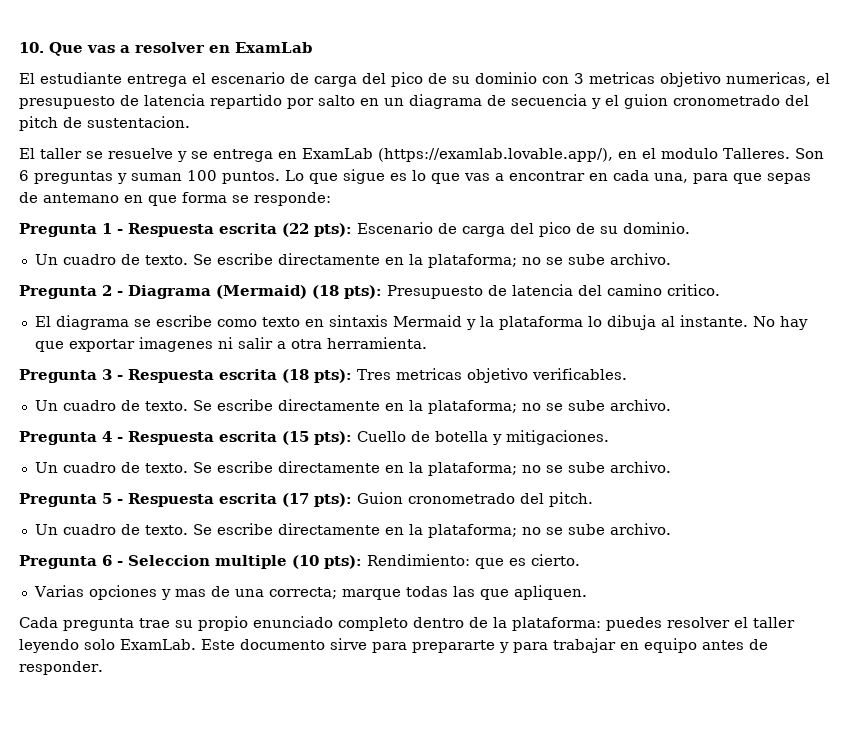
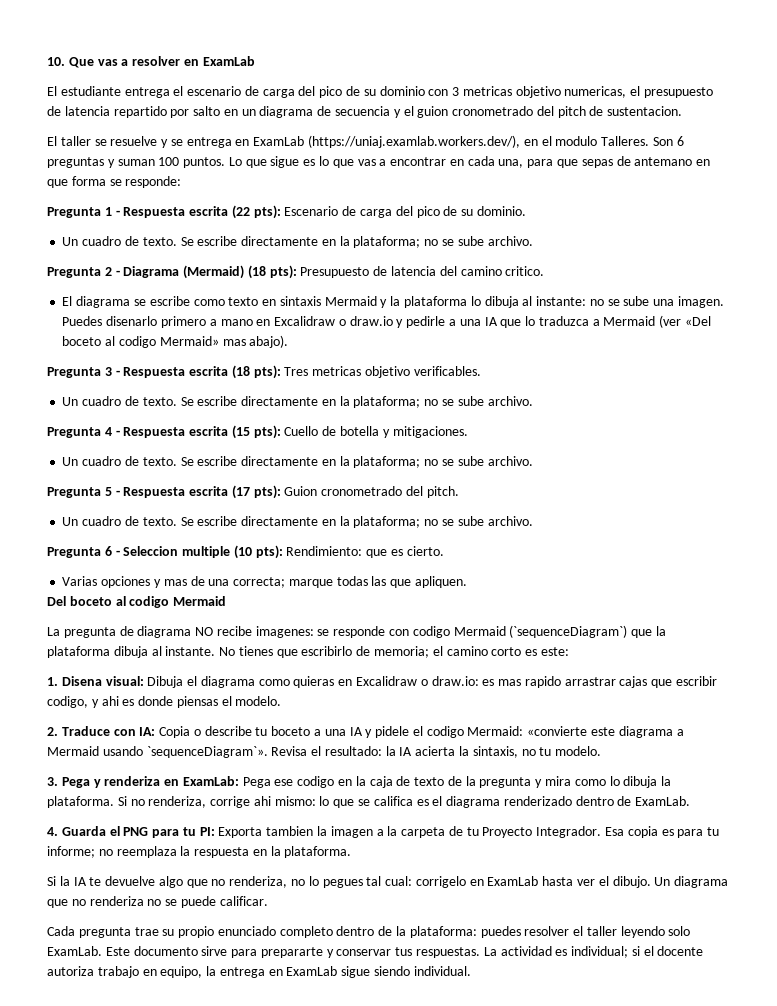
[378,148,613,162] (https://examlab.lovable.app/), -> [308,135,521,148] (https://uniaj.examlab.workers.dev/),
[679,315,808,330] [34,337,427,352] instante. No hay que exportar imagenes ni salir a otra herramienta. -> [536,296,724,308] [62,315,711,328] [62,335,289,348] instante: no se sube una imagen. Puedes disenarlo primero a mano en Excalidraw o draw.io y pedirle a una IA que lo traduzca a Mermaid (ver «Del boceto al codigo Mermaid» mas abajo).
(587, 592) none -> [47,596,227,608] [47,625,666,638] [47,646,569,658] [47,676,718,688] [47,696,282,708] [47,726,684,738] [47,746,602,758] [47,776,672,788] [47,796,691,808] [47,826,720,838] [47,846,352,858] [47,876,729,888] [47,896,268,908] // Del boceto al codigo Mermaid // La pregunta de diagrama NO recibe imagenes: se responde con codigo Mermaid (`sequenceDiagram`) que la plataforma dibuja al instante. No tienes que escribirlo de memoria; el camino corto es este: // 1. Disena visual: Dibuja el diagrama como quieras en Excalidraw o draw.io: es mas rapido arrastrar cajas que escribir codigo, y ahi es donde piensas el modelo. // 2. Traduce con IA: Copia o describe tu boceto a una IA y pidele el codigo Mermaid: «convierte este diagrama a Mermaid usando `sequenceDiagram`». Revisa el resultado: la IA acierta la sintaxis, no tu modelo. // 3. Pega y renderiza en ExamLab: Pega ese codigo en la caja de texto de la pregunta y mira como lo dibuja la plataforma. Si no renderiza, corrige ahi mismo: lo que se califica es el diagrama renderizado dentro de ExamLab. // 4. Guarda el PNG para tu PI: Exporta tambien la imagen a la carpeta de tu Proyecto Integrador. Esa copia es para tu informe; no reemplaza la respuesta en la plataforma. // Si la IA te devuelve algo que no renderiza, no lo pegues tal cual: corrigelo en ExamLab hasta ver el dibujo. Un diagrama que no renderiza no se puede calificar.
[513,638,768,653] [19,661,103,675] para trabajar en equipo antes de responder. -> [336,946,704,958] [47,966,471,978] conservar tus respuestas. La actividad es individual; si el docente autoriza trabajo en equipo, la entrega en ExamLab sigue siendo individual.

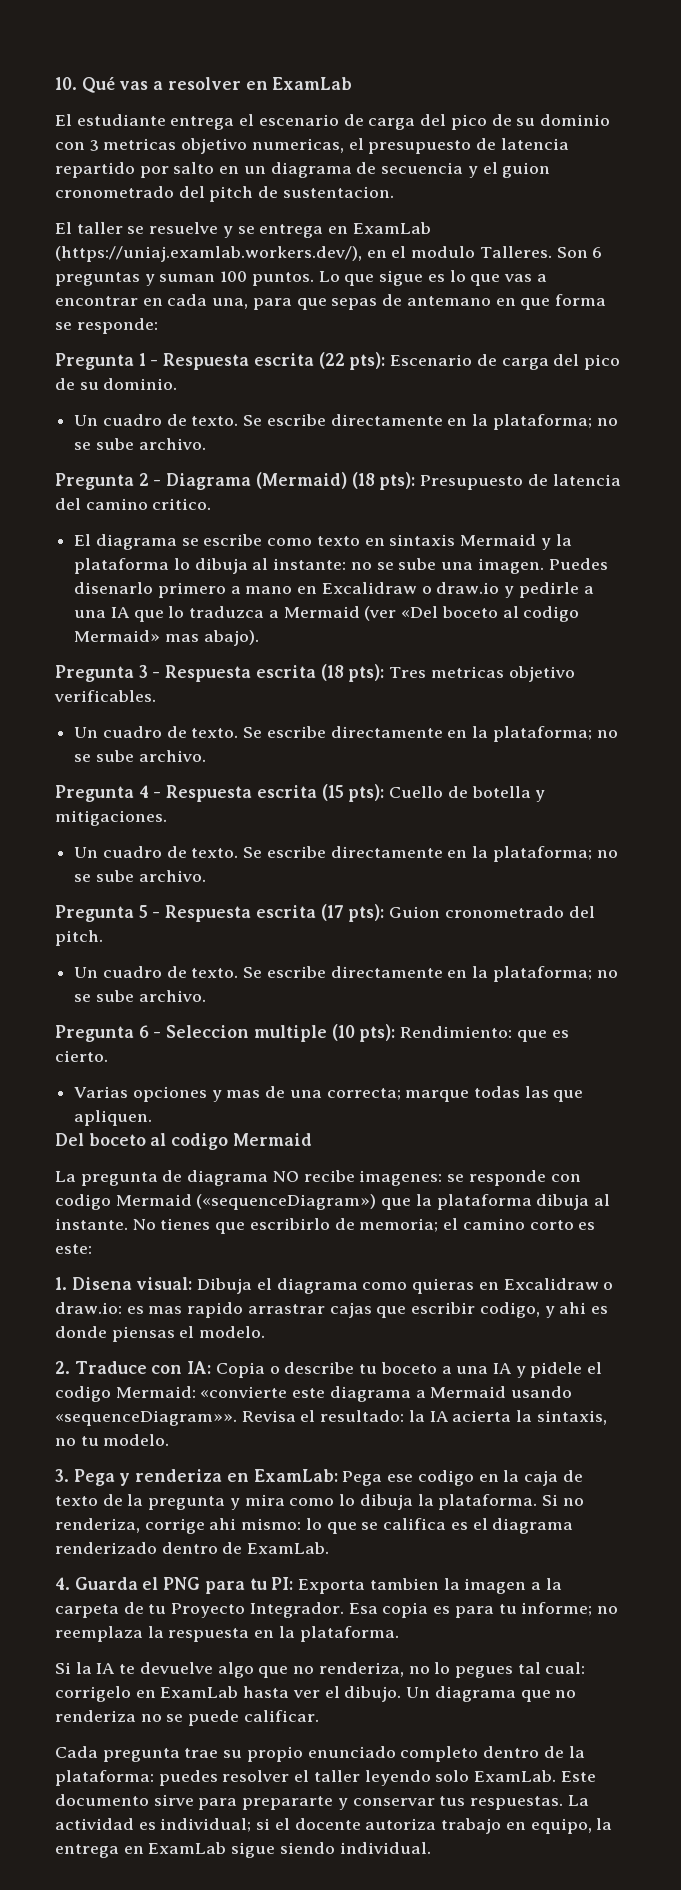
[68,57,94,68] Que -> [81,76,115,93] Qué
[509,625,628,638] (`sequenceDiagram`) -> [196,1194,377,1210] («sequenceDiagram»)
[146,746,268,758] `sequenceDiagram`». -> [55,1410,237,1426] «sequenceDiagram»».

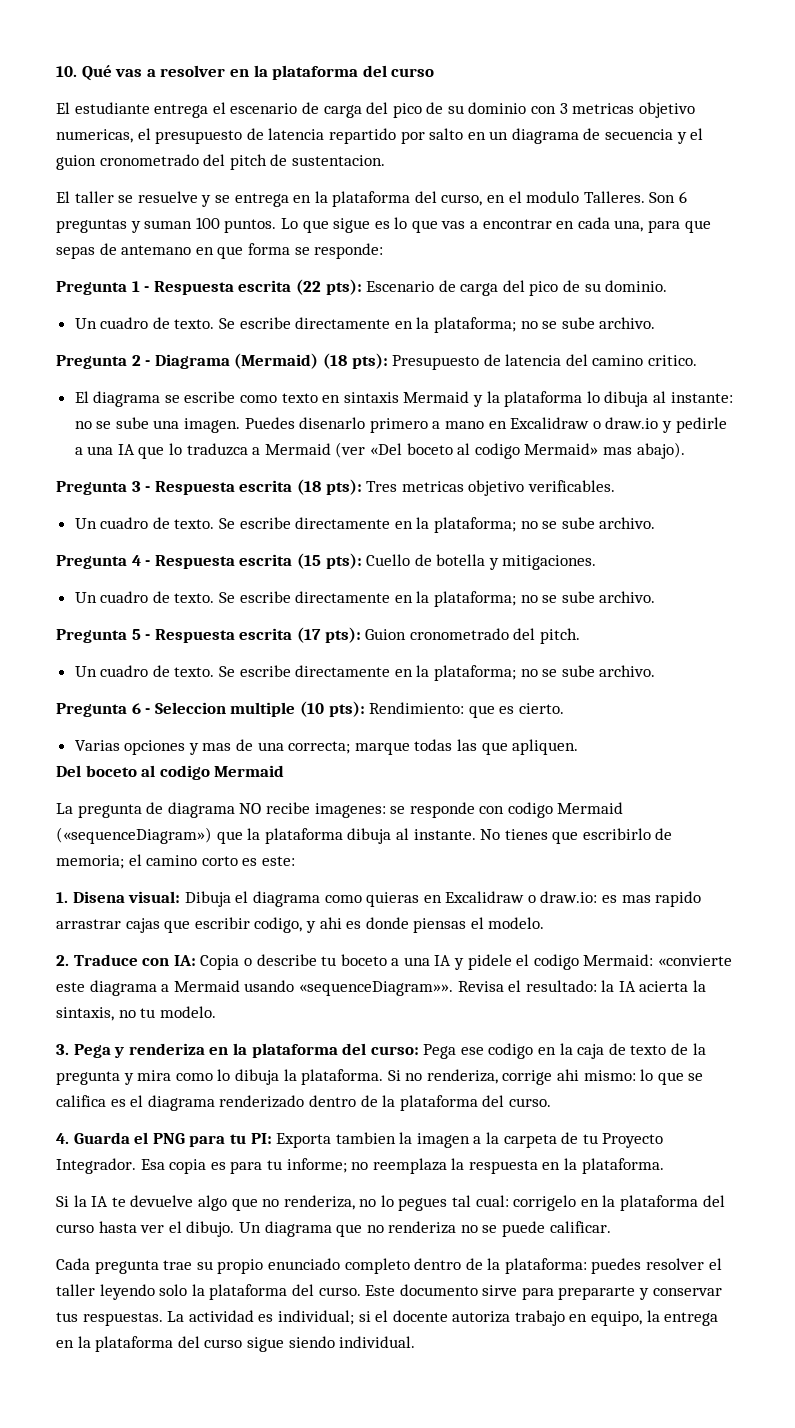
[272,77,353,90] ExamLab -> [253,65,435,80] la plataforma del curso
[352,222,431,234] [55,246,362,262] ExamLab (https://uniaj.examlab.workers.dev/), -> [314,191,483,207] la plataforma del curso,
[253,1469,338,1482] ExamLab: -> [232,1043,419,1058] la plataforma del curso:
[247,1542,330,1554] ExamLab. -> [382,1095,551,1111] la plataforma del curso.
[160,1686,239,1698] ExamLab -> [602,1195,725,1211] [56,1224,94,1233] la plataforma del curso
[474,1770,557,1782] ExamLab. -> [191,1284,361,1300] la plataforma del curso.
[148,1842,227,1854] ExamLab -> [77,1336,243,1352] la plataforma del curso

